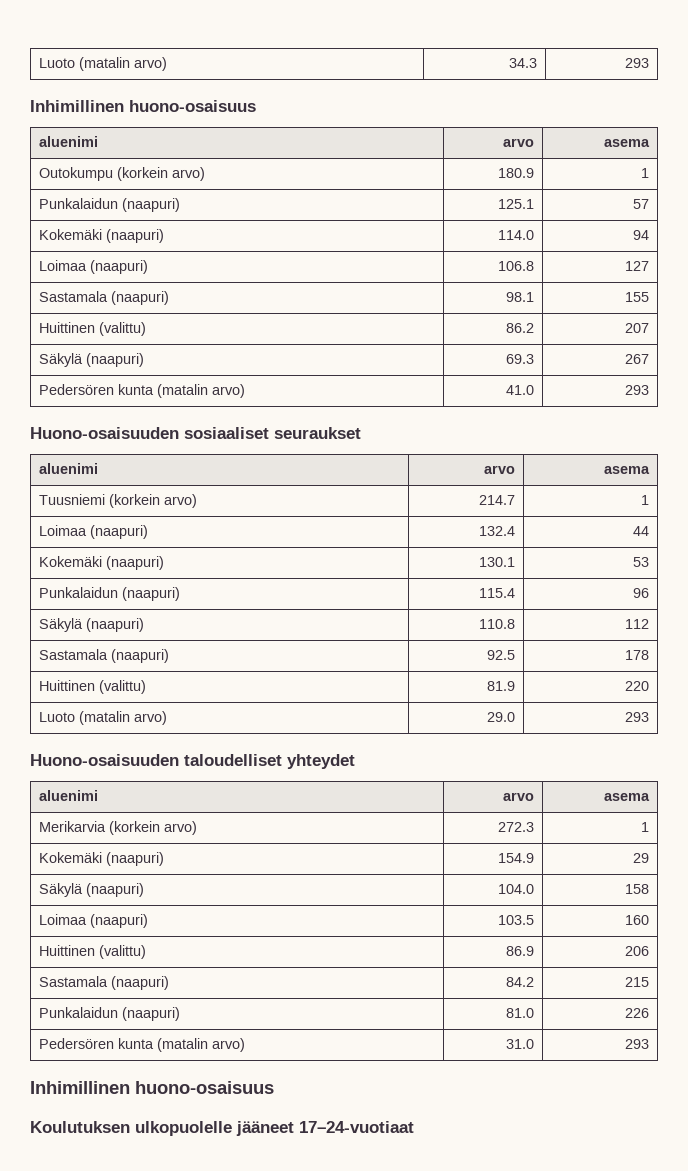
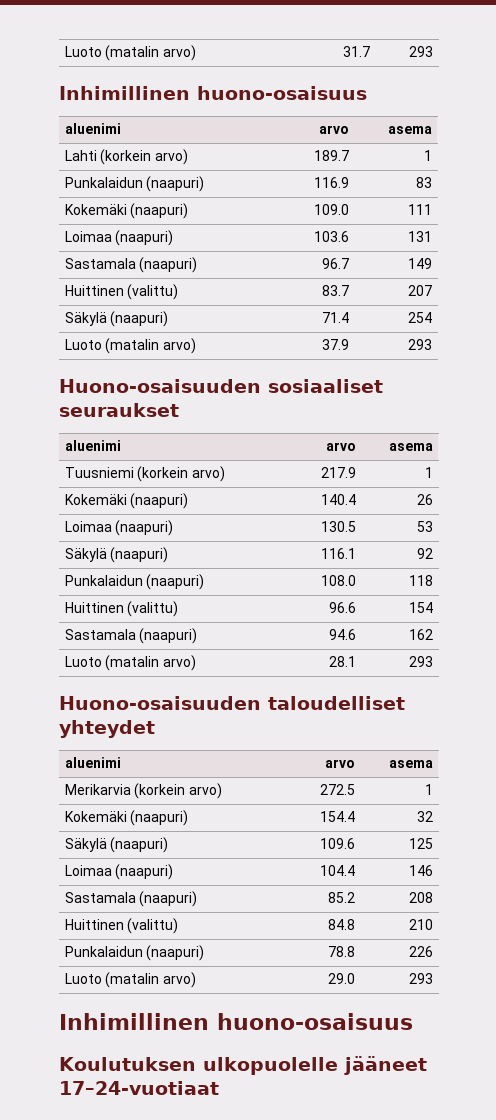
[38,57,167,71] [509,58,538,68] Luoto (matalin arvo) | 34.3 -> [64,45,197,61] [343,46,371,57] Luoto (matalin arvo) | 31.7
[38,167,205,181] [498,168,535,178] Outokumpu (korkein arvo) | 180.9 -> [64,149,189,165] [314,150,350,161] Lahti (korkein arvo) | 189.7
[498,199,535,209] [633,199,650,209] [38,229,164,243] [498,230,535,240] [633,230,650,240] [38,260,148,274] [498,261,535,271] [625,261,650,271] [38,291,169,305] [506,292,535,302] [625,292,650,302] [38,322,146,336] [506,323,535,333] 125.1 | 57 // Kokemäki (naapuri) | 114.0 | 94 // Loimaa (naapuri) | 106.8 | 127 // Sastamala (naapuri) | 98.1 | 155 // Huittinen (valittu) | 86.2 -> [314,177,350,188] [416,177,433,188] [64,203,189,219] [314,204,350,215] [408,204,433,215] [64,230,174,246] [314,231,350,242] [408,231,433,242] [64,257,198,273] [322,258,350,269] [408,258,433,269] [64,284,179,300] [322,285,350,296] 116.9 | 83 // Kokemäki (naapuri) | 109.0 | 111 // Loimaa (naapuri) | 103.6 | 131 // Sastamala (naapuri) | 96.7 | 149 // Huittinen (valittu) | 83.7
[506,354,535,364] [625,354,650,364] [38,384,245,398] [506,385,535,395] 69.3 | 267 // Pedersören kunta (matalin arvo) | 41.0 -> [322,312,350,323] [408,312,433,323] [64,338,197,354] [322,339,350,350] 71.4 | 254 // Luoto (matalin arvo) | 37.9
[479,495,516,505] [641,495,650,505] [38,525,148,539] [479,526,516,536] [633,526,650,536] [38,556,164,570] [479,557,516,567] [633,557,650,567] [38,587,180,601] [479,588,516,598] [633,588,650,598] [38,618,144,632] [479,619,516,629] [625,619,650,629] [38,649,169,663] [487,650,516,660] [625,650,650,660] [38,680,146,694] [487,681,516,691] [625,681,650,691] [38,711,167,725] [487,712,516,722] 214.7 | 1 // Loimaa (naapuri) | 132.4 | 44 // Kokemäki (naapuri) | 130.1 | 53 // Punkalaidun (naapuri) | 115.4 | 96 // Säkylä (naapuri) | 110.8 | 112 // Sastamala (naapuri) | 92.5 | 178 // Huittinen (valittu) | 81.9 | 220 // Luoto (matalin arvo) | 29.0 -> [321,467,357,478] [425,467,434,478] [64,493,189,509] [321,494,357,505] [417,494,434,505] [64,520,174,536] [321,521,357,532] [417,521,434,532] [64,547,169,563] [321,548,357,559] [417,548,434,559] [64,574,205,590] [321,575,357,586] [409,575,434,586] [64,601,179,617] [329,602,357,613] [409,602,434,613] [64,628,198,644] [329,629,357,640] [409,629,434,640] [64,655,197,671] [329,656,357,667] 217.9 | 1 // Kokemäki (naapuri) | 140.4 | 26 // Loimaa (naapuri) | 130.5 | 53 // Säkylä (naapuri) | 116.1 | 92 // Punkalaidun (naapuri) | 108.0 | 118 // Huittinen (valittu) | 96.6 | 154 // Sastamala (naapuri) | 94.6 | 162 // Luoto (matalin arvo) | 28.1
[498,822,535,832] [641,822,650,832] [38,852,164,866] [498,853,535,863] [633,853,650,863] [38,883,144,897] [498,884,535,894] [625,884,650,894] [38,914,148,928] [498,915,535,925] [625,915,650,925] [38,945,146,959] [506,946,535,956] [625,946,650,956] [38,976,169,990] [506,977,535,987] [625,977,650,987] [38,1007,180,1021] [506,1008,535,1018] 272.3 | 1 // Kokemäki (naapuri) | 154.9 | 29 // Säkylä (naapuri) | 104.0 | 158 // Loimaa (naapuri) | 103.5 | 160 // Huittinen (valittu) | 86.9 | 206 // Sastamala (naapuri) | 84.2 | 215 // Punkalaidun (naapuri) | 81.0 -> [320,784,356,795] [425,784,434,795] [64,810,189,826] [320,811,356,822] [417,811,434,822] [64,837,169,853] [320,838,356,849] [409,838,434,849] [64,864,174,880] [320,865,356,876] [409,865,434,876] [64,891,198,907] [328,892,356,903] [409,892,434,903] [64,918,179,934] [328,919,356,930] [409,919,434,930] [64,945,205,961] [328,946,356,957] 272.5 | 1 // Kokemäki (naapuri) | 154.4 | 32 // Säkylä (naapuri) | 109.6 | 125 // Loimaa (naapuri) | 104.4 | 146 // Sastamala (naapuri) | 85.2 | 208 // Huittinen (valittu) | 84.8 | 210 // Punkalaidun (naapuri) | 78.8
[38,1038,245,1052] [506,1039,535,1049] Pedersören kunta (matalin arvo) | 31.0 -> [64,972,197,988] [328,973,356,984] Luoto (matalin arvo) | 29.0

